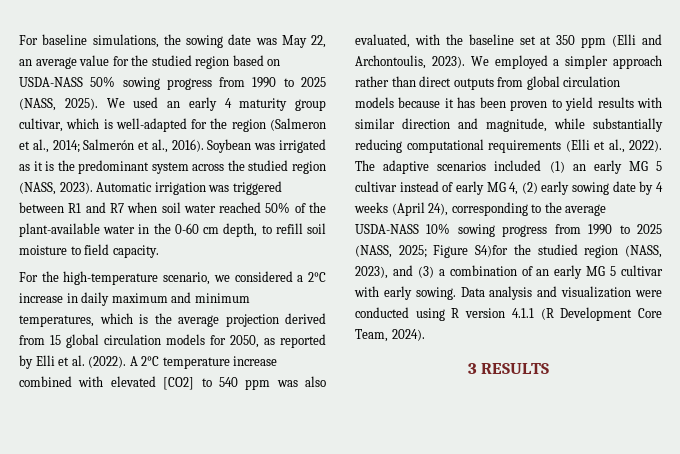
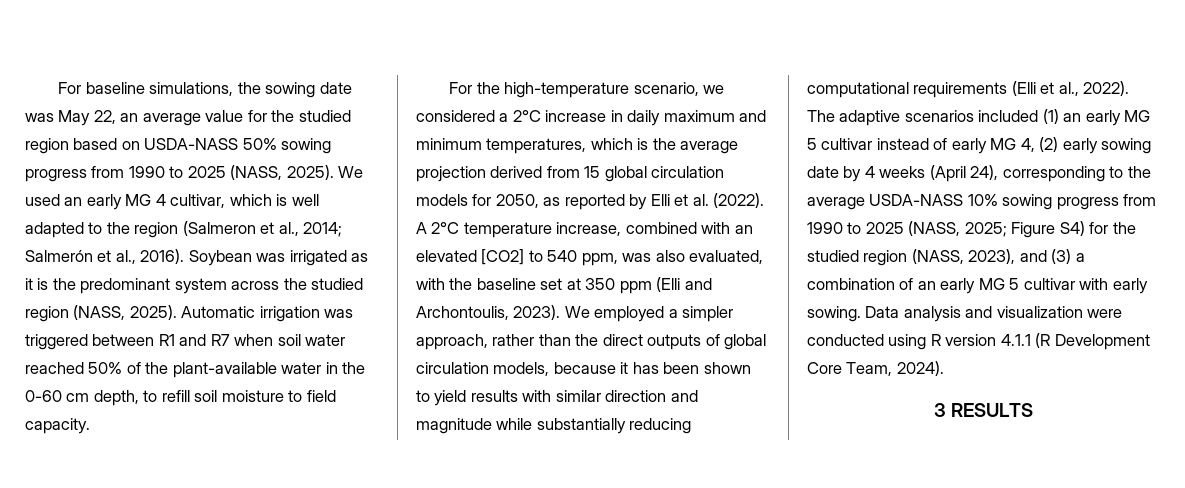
[224,98,326,111] [19,118,208,132] 4 maturity group cultivar, which is well-adapted for -> [125,194,319,208] [25,222,103,238] MG 4 cultivar, which is well adapted to
[59,182,93,194] 2023). -> [129,305,177,320] 2025).
[233,356,278,366] increase -> [556,222,622,236] increase,
(104, 381) none -> [734,225,753,234] an
[245,379,271,390] ppm -> [581,253,618,266] ppm,
[613,55,662,69] approach -> [416,334,488,350] approach,
(416, 81) none -> [575,334,599,346] the
[497,76,621,90] [355,97,394,108] from global circulation models -> [705,334,767,350] [416,362,550,376] of global circulation models,
[510,100,548,111] proven -> [703,362,751,374] shown
[486,118,547,132] magnitude, -> [416,418,492,434] magnitude
[475,245,509,257] S4)for -> [1059,221,1109,236] S4) for

